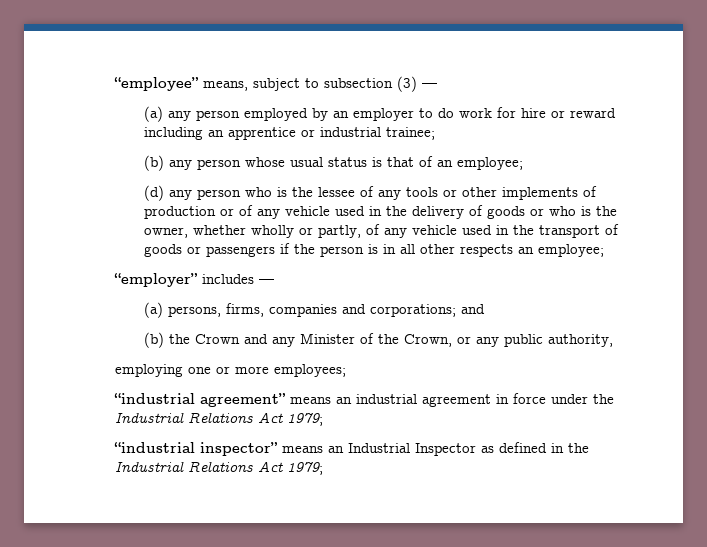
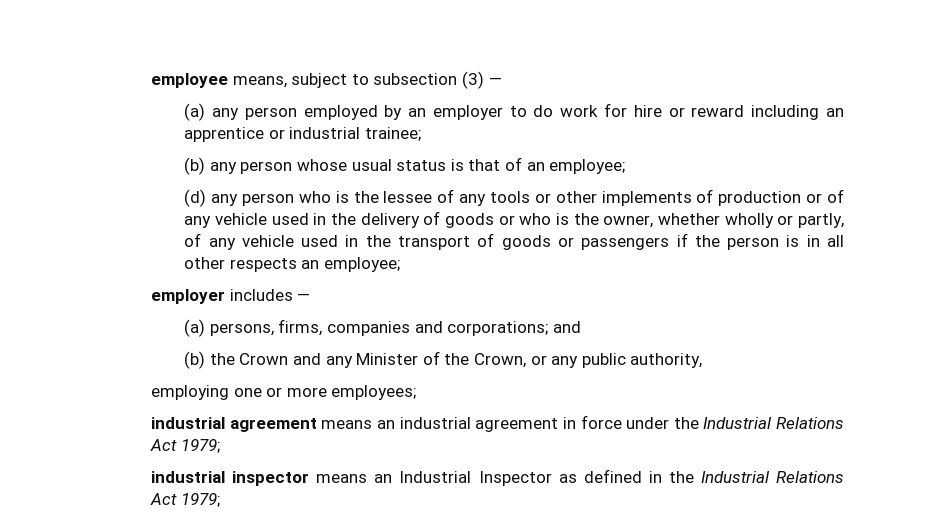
[113,77,199,91] “employee” -> [151,73,229,88] employee
[113,273,198,287] “employer” -> [151,289,226,304] employer
[113,393,286,407] “industrial agreement” -> [151,417,317,432] industrial agreement
[113,442,278,456] “industrial inspector” -> [151,471,310,486] industrial inspector

